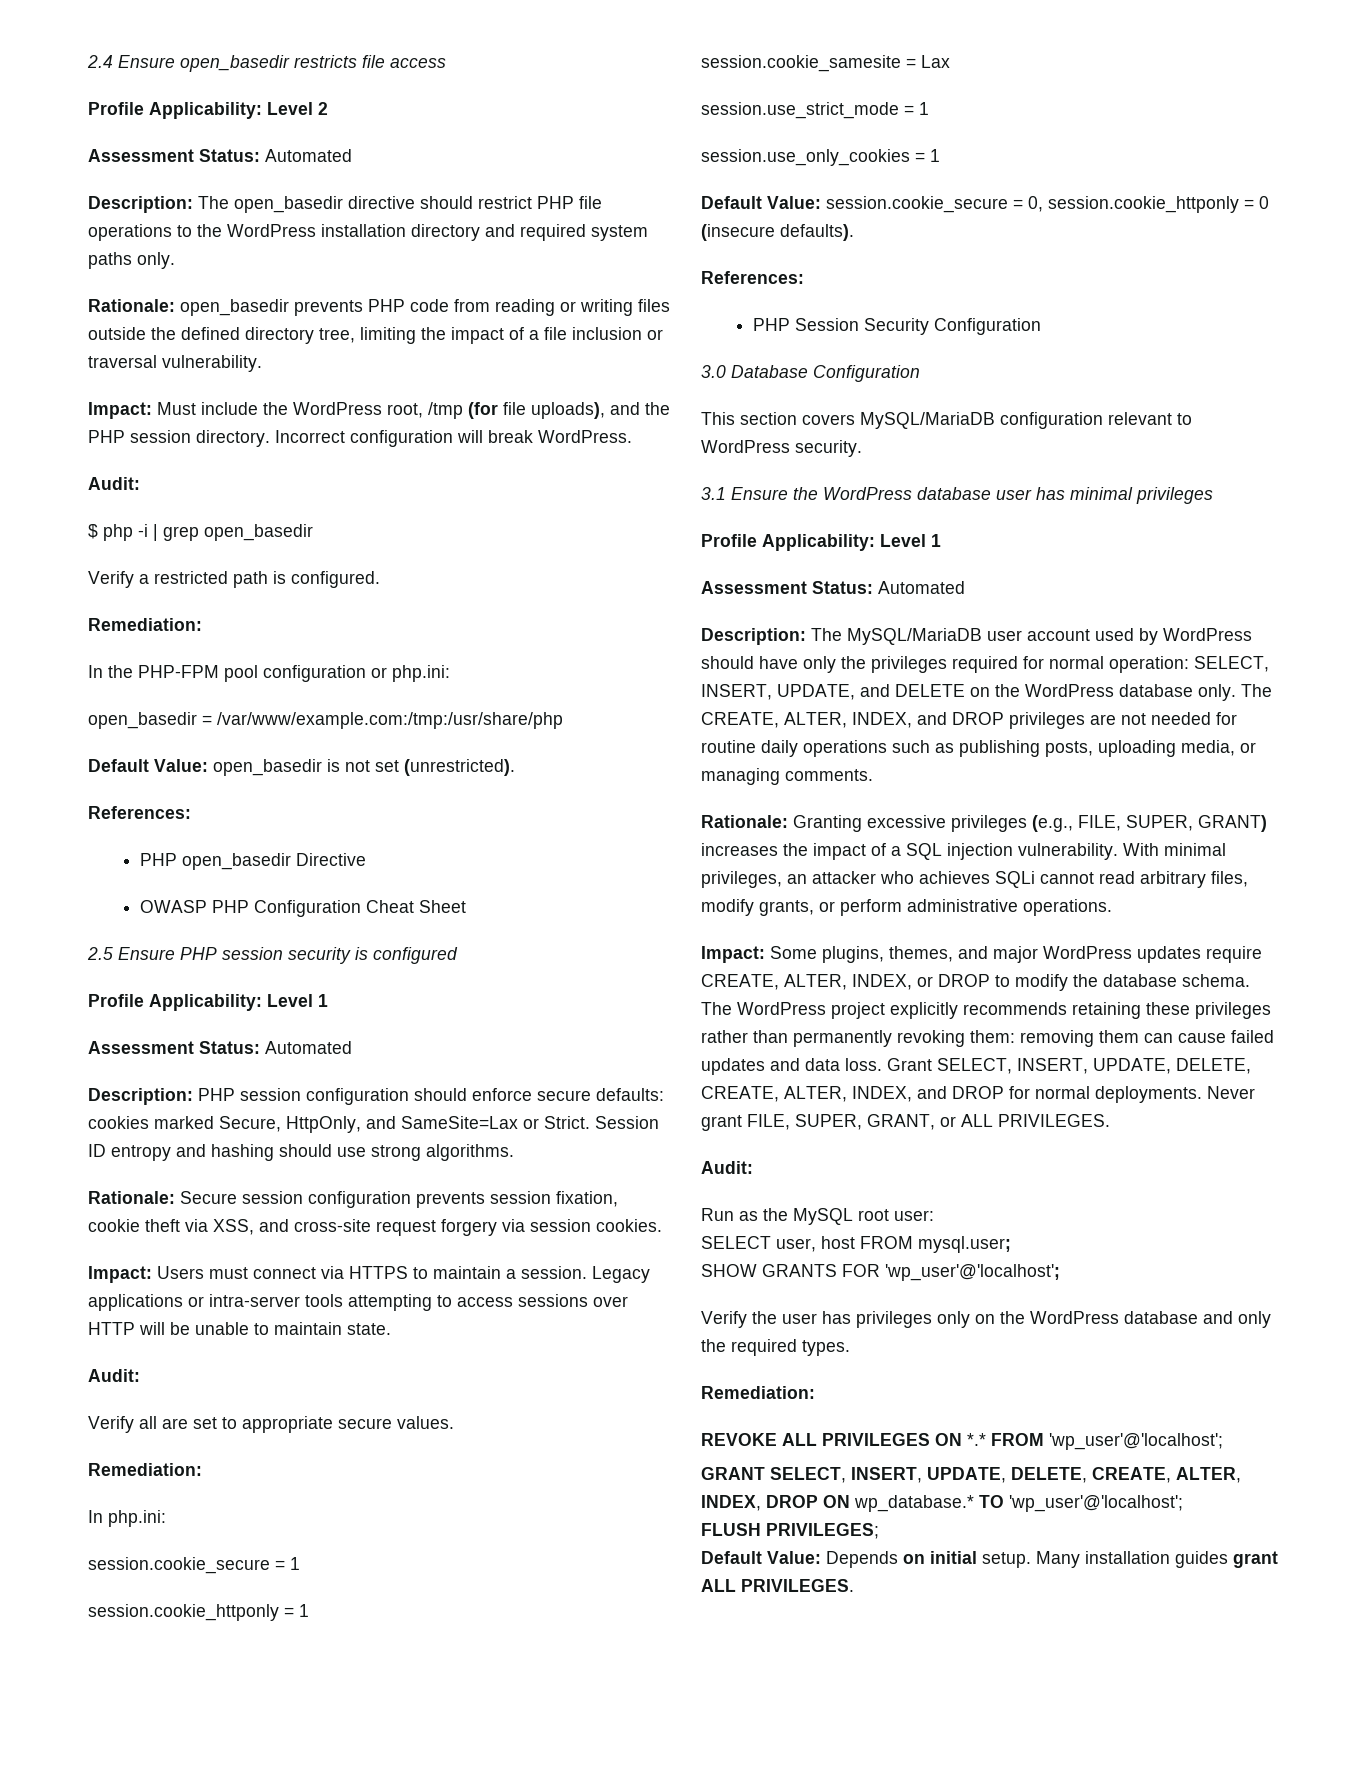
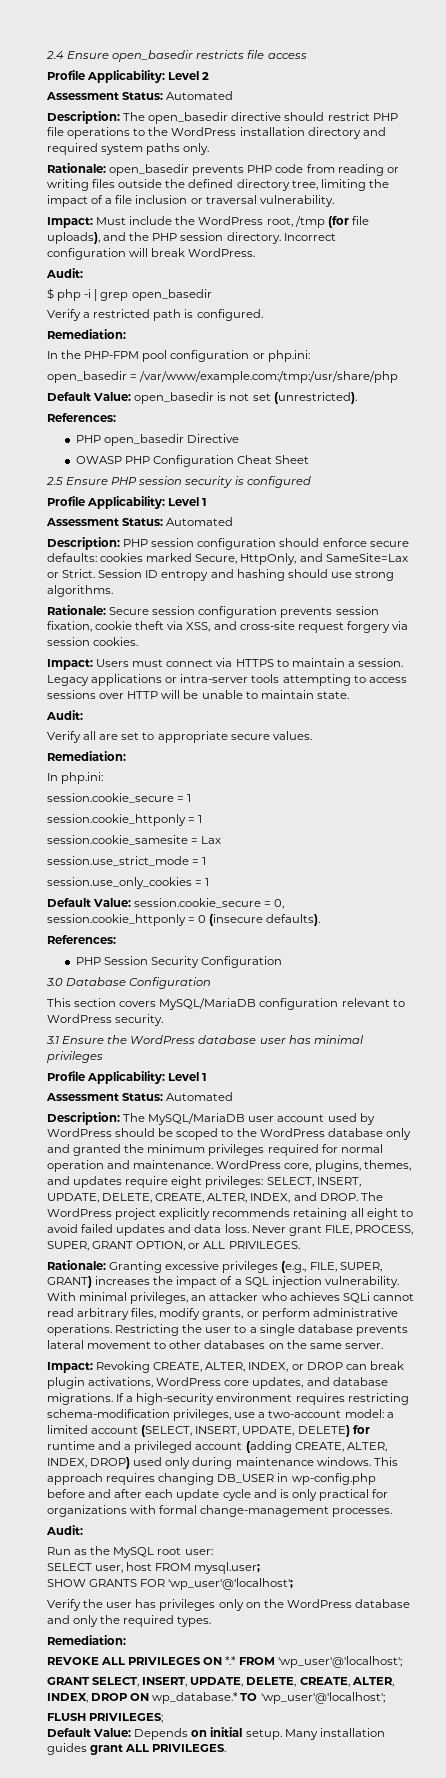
[759,656,1269,673] [701,684,1272,701] [701,712,1237,729] [701,740,1256,757] [701,768,873,785] have only the privileges required for normal operation: SELECT, INSERT, UPDATE, and DELETE on the WordPress database only. The CREATE, ALTER, INDEX, and DROP privileges are not needed for routine daily operations such as publishing posts, uploading media, or managing comments. -> [158,1128,411,1140] [47,1144,383,1156] [47,1160,411,1172] [47,1176,361,1188] [47,1192,383,1203] [47,1208,413,1220] [47,1224,413,1236] [47,1241,300,1251] be scoped to the WordPress database only and granted the minimum privileges required for normal operation and maintenance. WordPress core, plugins, themes, and updates require eight privileges: SELECT, INSERT, UPDATE, DELETE, CREATE, ALTER, INDEX, and DROP. The WordPress project explicitly recommends retaining all eight to avoid failed updates and data loss. Never grant FILE, PROCESS, SUPER, GRANT OPTION, or ALL PRIVILEGES.
[701,946,1262,963] // Impact: Some plugins, themes, and major WordPress updates require -> [115,1324,408,1336] [47,1340,383,1349] [47,1361,151,1373] Restricting the user to a single database prevents lateral movement to other databases on the same server. // Impact: Revoking
[995,974,1250,991] [701,1002,1271,1019] [701,1030,1274,1047] [701,1058,1251,1075] [701,1086,1255,1103] [701,1114,1110,1131] to modify the database schema. The WordPress project explicitly recommends retaining these privileges rather than permanently revoking them: removing them can cause failed updates and data loss. Grant SELECT, INSERT, UPDATE, DELETE, CREATE, ALTER, INDEX, and DROP for normal deployments. Never grant FILE, SUPER, GRANT, or ALL PRIVILEGES. -> [345,1361,404,1370] [47,1377,388,1389] [47,1393,409,1405] [47,1409,394,1421] [47,1425,370,1437] [47,1441,387,1453] [47,1457,398,1469] [47,1473,376,1485] [47,1489,389,1501] [47,1505,393,1517] can break plugin activations, WordPress core updates, and database migrations. If a high-security environment requires restricting schema-modification privileges, use a two-account model: a limited account (SELECT, INSERT, UPDATE, DELETE) for runtime and a privileged account (adding CREATE, ALTER, INDEX, DROP) used only during maintenance windows. This approach requires changing DB_USER in wp-config.php before and after each update cycle and is only practical for organizations with formal change-management processes.

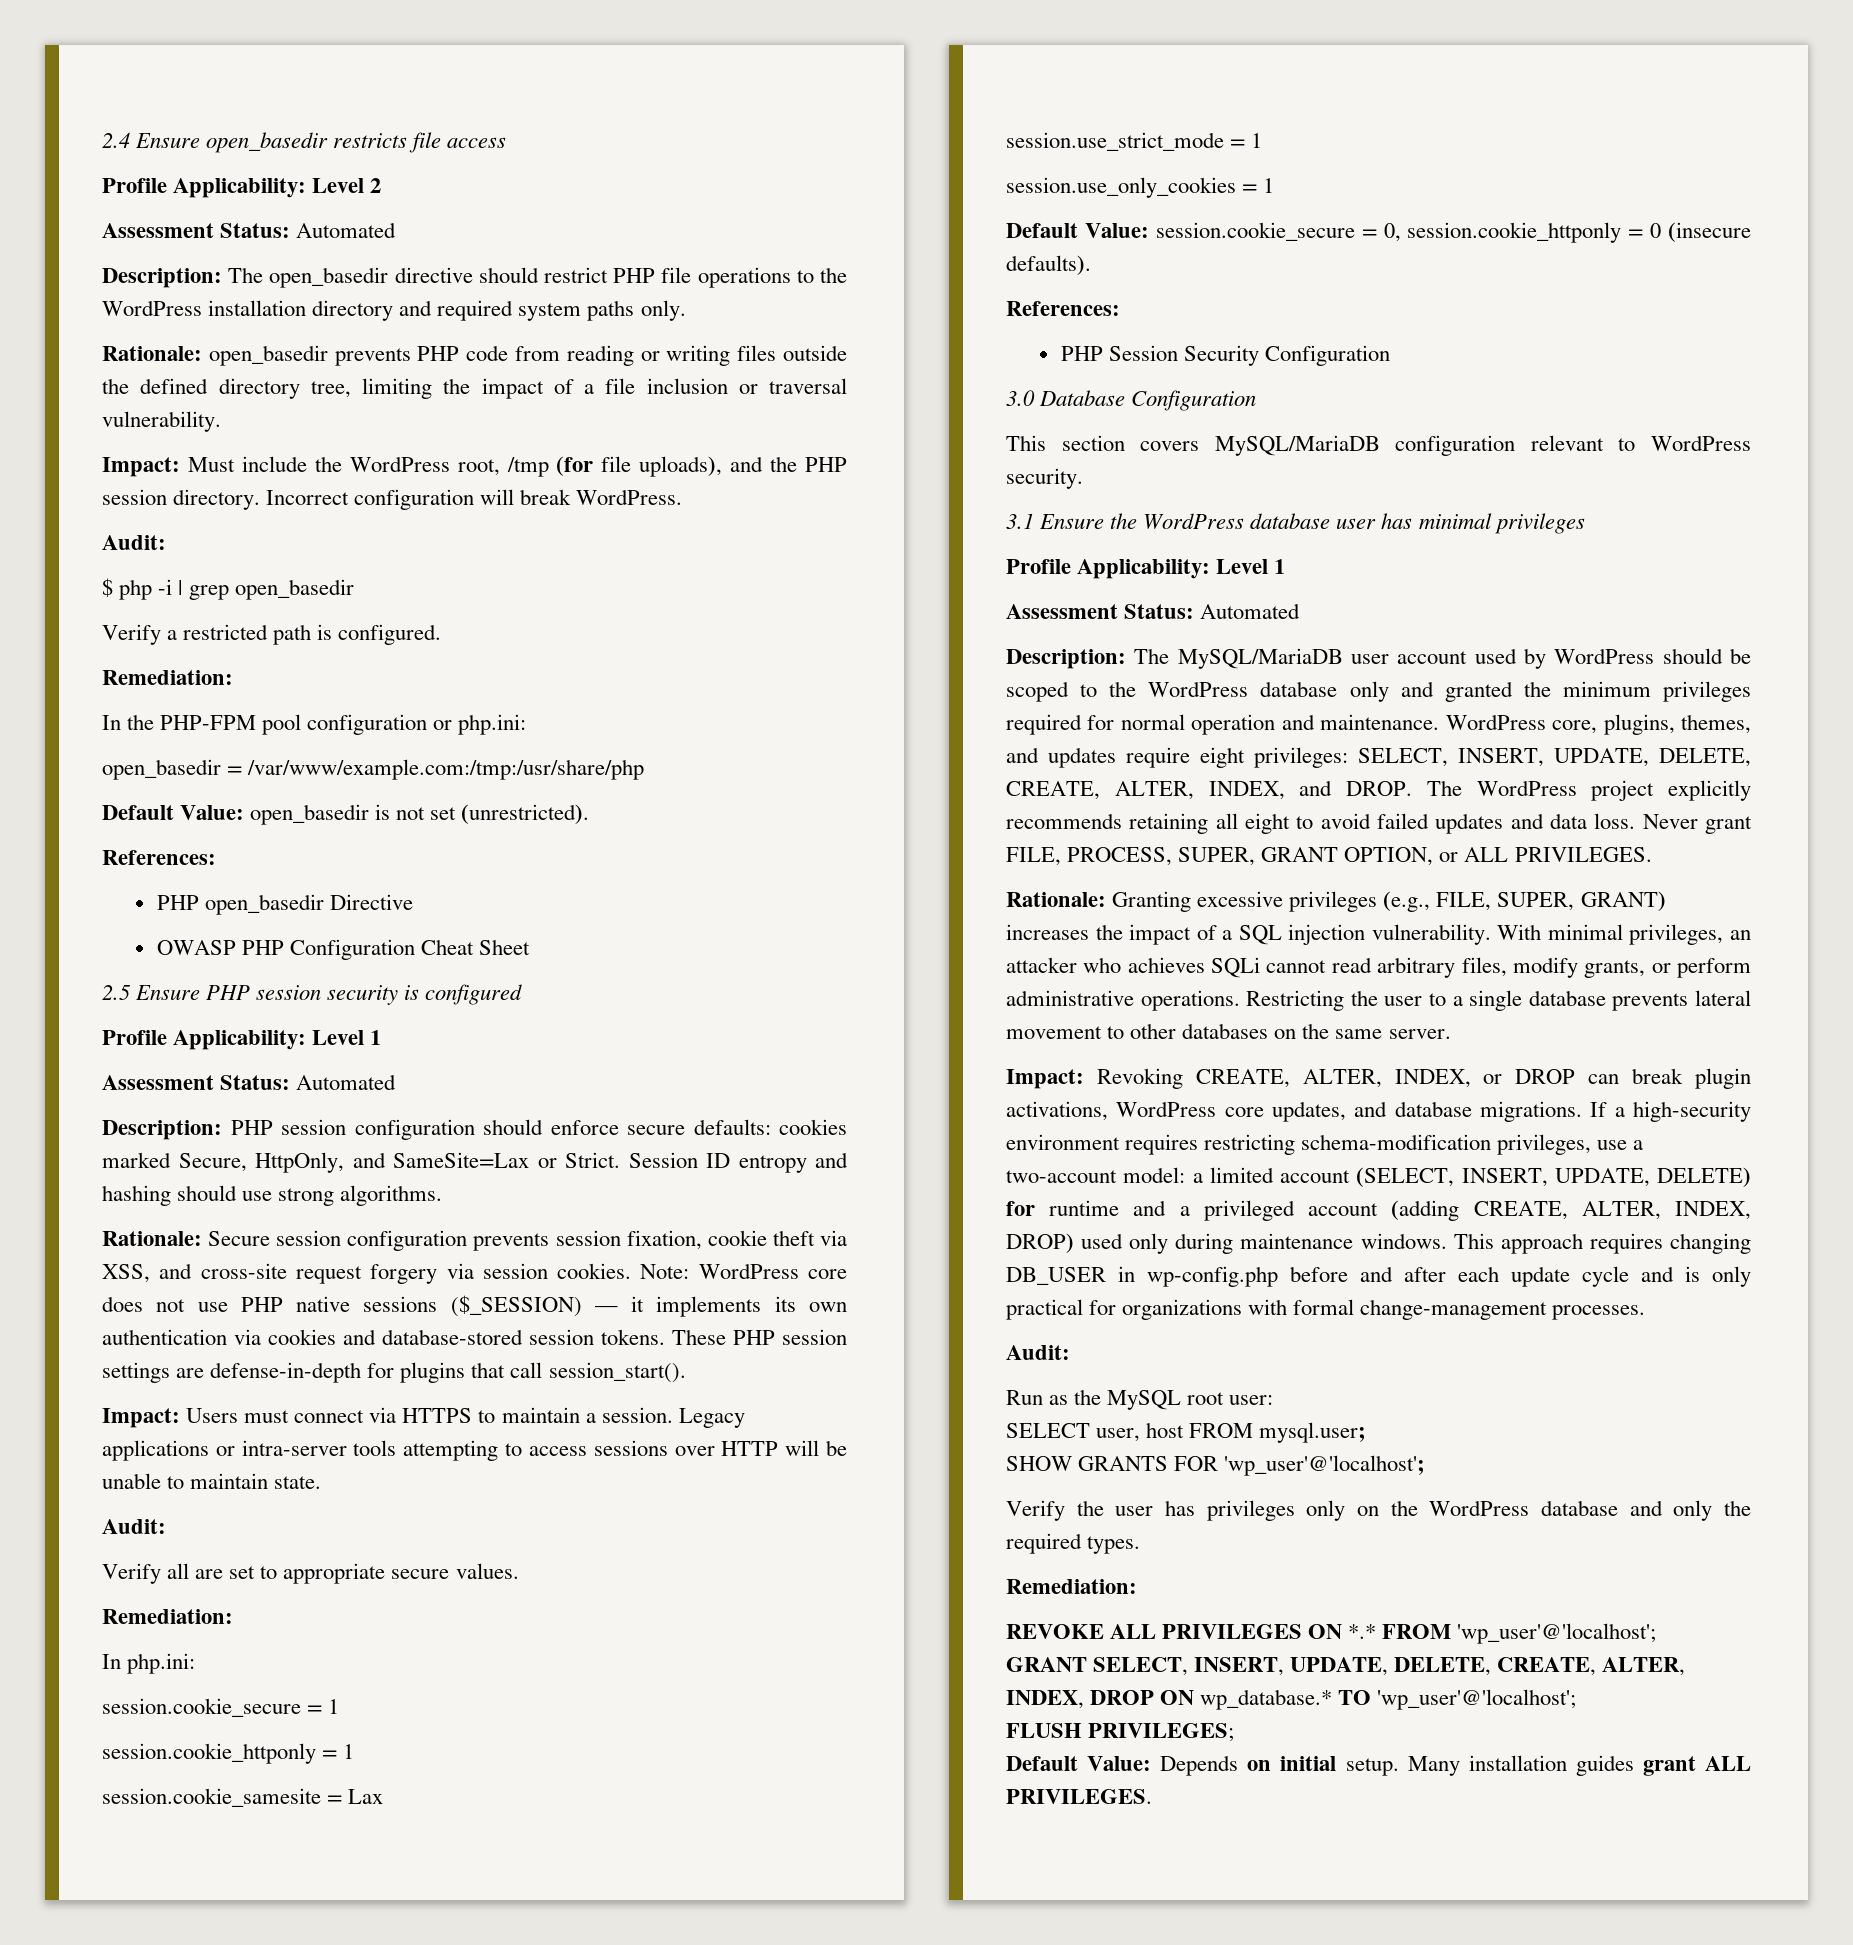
(139, 641) none -> [640,1263,847,1279] [102,1295,847,1317] [102,1329,847,1345] [102,1362,686,1383] Note: WordPress core does not use PHP native sessions ($_SESSION) — it implements its own authentication via cookies and database-stored session tokens. These PHP session settings are defense-in-depth for plugins that call session_start().

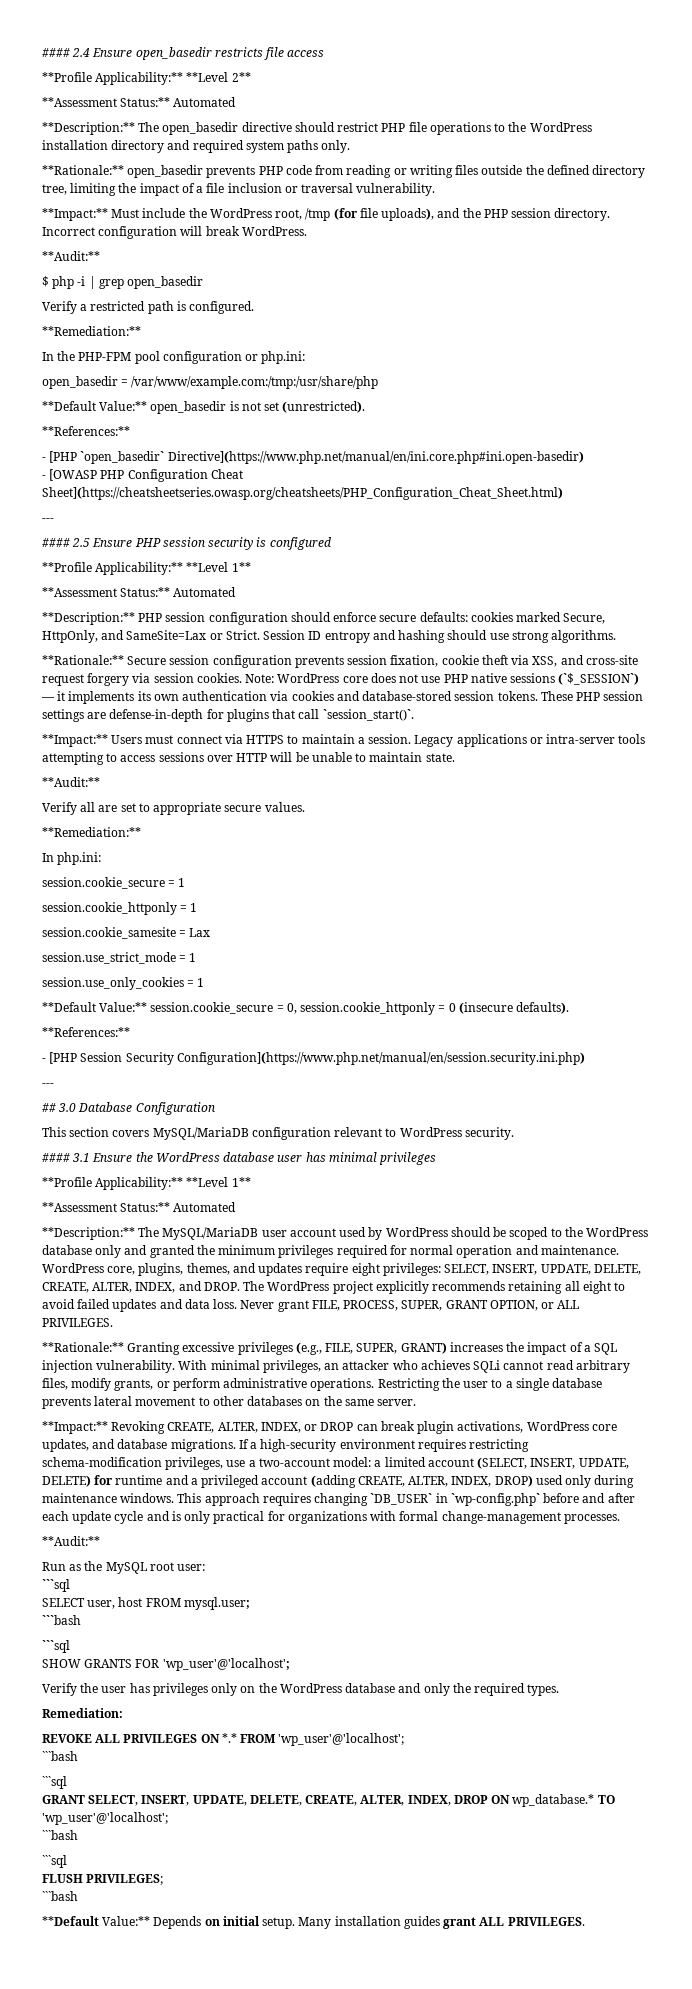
(102, 140) none -> [42,48,70,57] ####
[102,178,382,198] [102,222,397,238] [102,268,222,288] Profile Applicability: Level 2 // Assessment Status: Automated // Description: -> [42,72,251,85] [42,97,237,107] [42,122,135,135] **Profile Applicability:** **Level 2** // **Assessment Status:** Automated // **Description:**
[102,346,202,361] Rationale: -> [42,165,124,175] **Rationale:**
[102,457,180,477] Impact: -> [42,208,108,221] **Impact:**
[102,535,166,550] Audit: -> [42,251,100,261] **Audit:**
[102,670,233,685] Remediation: -> [42,326,141,336] **Remediation:**
[102,805,245,820] Default Value: -> [42,401,148,411] **Default Value:**
[102,850,216,865] [156,894,413,915] [156,939,530,960] References: // PHP open_basedir Directive // OWASP PHP Configuration Cheat Sheet // -> [42,426,130,436] [42,451,584,464] [42,469,243,482] [42,487,563,500] [42,518,54,522] [42,538,70,547] **References:** // - [PHP `open_basedir` Directive](https://www.php.net/manual/en/ini.core.php#ini.open-basedir) // - [OWASP PHP Configuration Cheat Sheet](https://cheatsheetseries.owasp.org/cheatsheets/PHP_Configuration_Cheat_Sheet.html) // --- // ####
[102,1030,382,1050] [102,1074,397,1090] [102,1120,222,1140] Profile Applicability: Level 1 // Assessment Status: Automated // Description: -> [42,562,251,575] [42,587,237,597] [42,612,135,625] **Profile Applicability:** **Level 1** // **Assessment Status:** Automated // **Description:**
[102,1231,202,1246] Rationale: -> [42,655,124,665] **Rationale:**
[450,1295,582,1317] ($_SESSION) -> [558,673,640,685] (`$_SESSION`)
[548,1362,686,1383] [102,1408,180,1428] session_start(). // Impact: -> [322,709,414,721] [42,734,108,747] `session_start()`. // **Impact:**
[102,1519,166,1534] Audit: -> [42,777,100,787] **Audit:**
[102,1609,233,1624] Remediation: -> [42,827,141,837] **Remediation:**
[1006,223,1149,238] Default Value: -> [42,1002,148,1012] **Default Value:**
[1006,301,1120,316] [1060,345,1390,366] References: // PHP Session Security Configuration // -> [42,1027,130,1037] [42,1052,585,1065] [42,1083,54,1087] [42,1103,56,1112] **References:** // - [PHP Session Security Configuration](https://www.php.net/manual/en/session.security.ini.php) // --- // ##
(1083, 478) none -> [42,1153,70,1162] ####
[1006,559,1286,579] [1006,603,1301,619] [1006,649,1126,669] Profile Applicability: Level 1 // Assessment Status: Automated // Description: -> [42,1177,251,1190] [42,1202,237,1212] [42,1227,135,1240] **Profile Applicability:** **Level 1** // **Assessment Status:** Automated // **Description:**
[1006,892,1106,907] Rationale: -> [42,1342,124,1352] **Rationale:**
[1006,1069,1084,1089] Impact: -> [42,1421,108,1434] **Impact:**
[1006,1266,1278,1287] DB_USER in wp-config.php -> [370,1493,540,1506] `DB_USER` in `wp-config.php`
[1006,1345,1070,1360] Audit: -> [42,1536,100,1546] **Audit:**
(1274, 1400) none -> [42,1579,70,1592] // ```sql
(1367, 1432) none -> [42,1615,81,1625] [42,1640,70,1653] // ```bash // ```sql
(1657, 1633) none -> [42,1751,78,1761] [42,1776,67,1789] // ```bash // ```sql
(1577, 1699) none -> [42,1830,78,1840] [42,1855,67,1868] // ```bash // ```sql
[1006,1756,1152,1771] Default Value: -> [42,1891,78,1901] [42,1916,151,1926] ```bash // **Default Value:**

